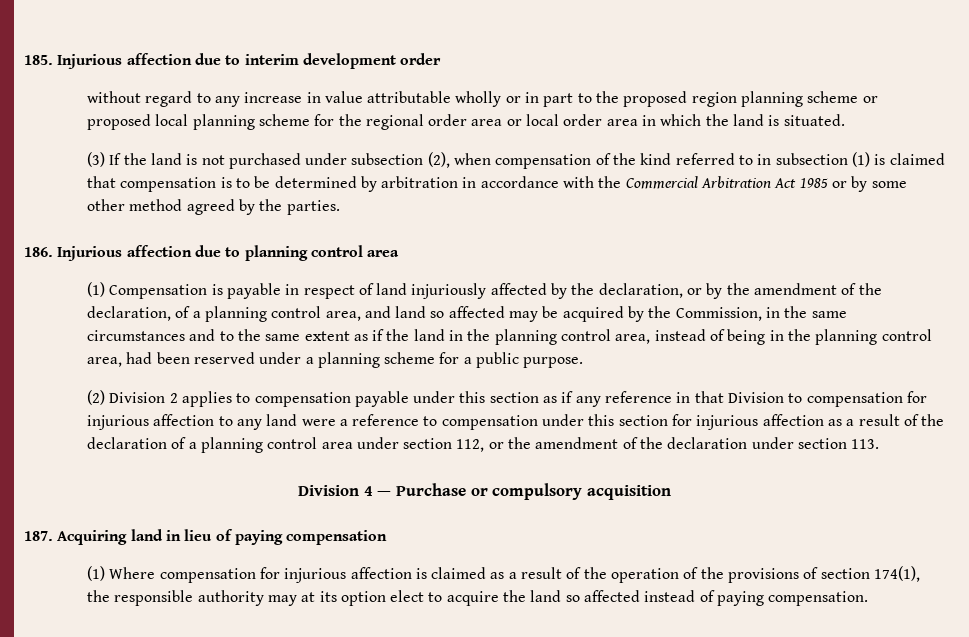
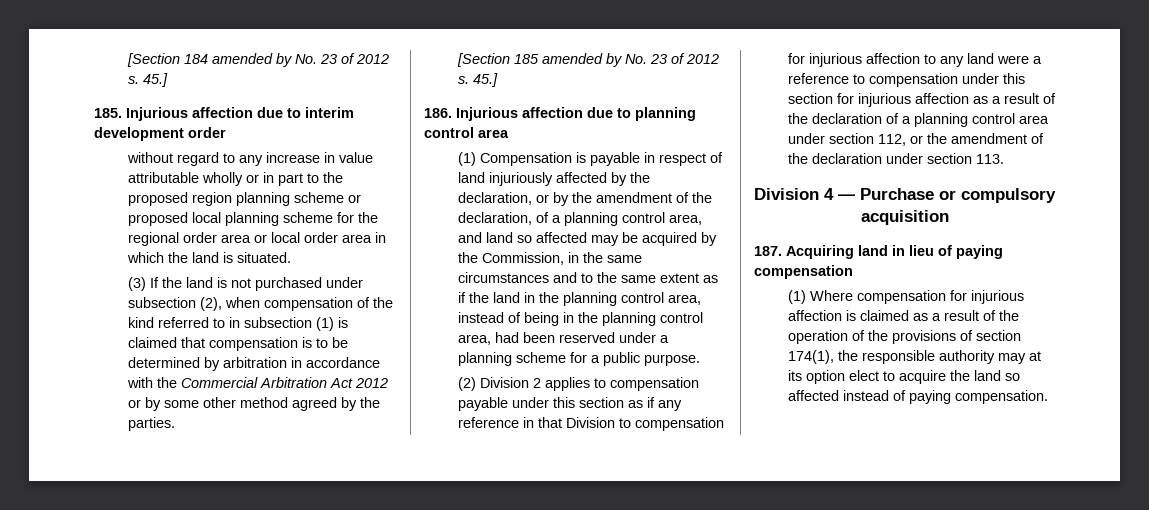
(24, 60) none -> [126,53,389,67] [127,73,168,87] [Section 184 amended by No. 23 of 2012 s. 45.] //
[799,178,828,188] 1985 -> [354,378,388,388] 2012
(340, 207) none -> [456,53,719,67] [457,73,498,87] // [Section 185 amended by No. 23 of 2012 s. 45.]

